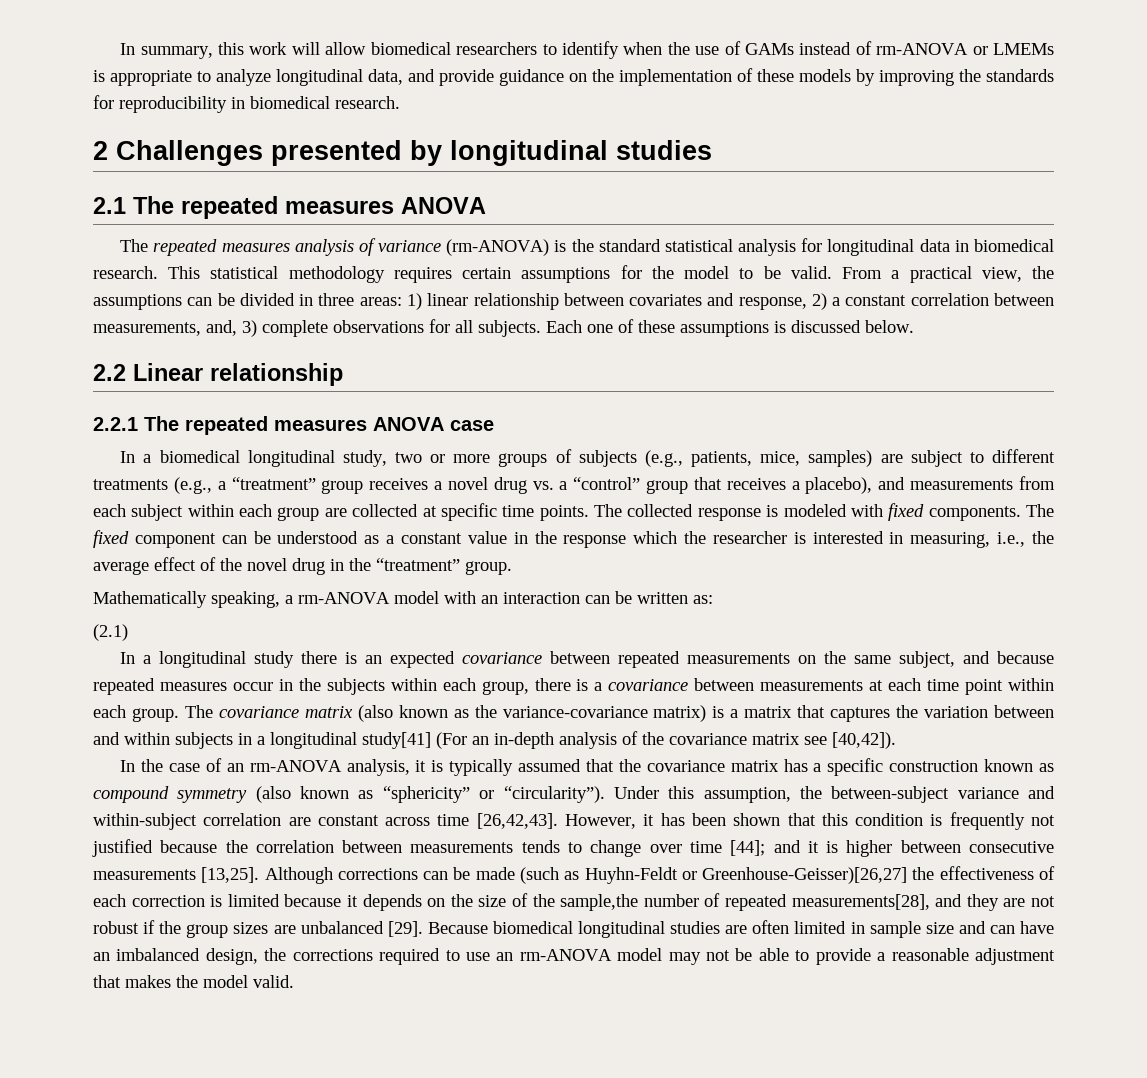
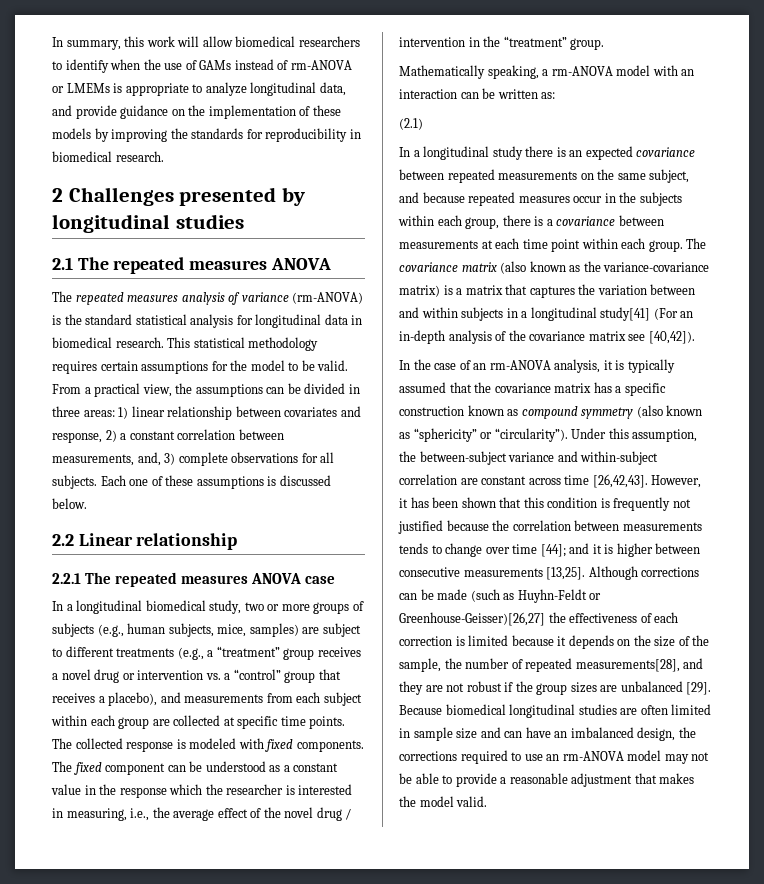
[159,450,335,467] biomedical longitudinal -> [76,600,206,614] longitudinal biomedical
[691,451,753,467] patients, -> [127,623,214,637] human subjects,
(527, 485) none -> [122,670,204,680] or intervention
(325, 566) none -> [345,808,352,820] [399,37,465,47] / intervention
[560,894,639,911] sample,the -> [399,658,462,672] sample, the

